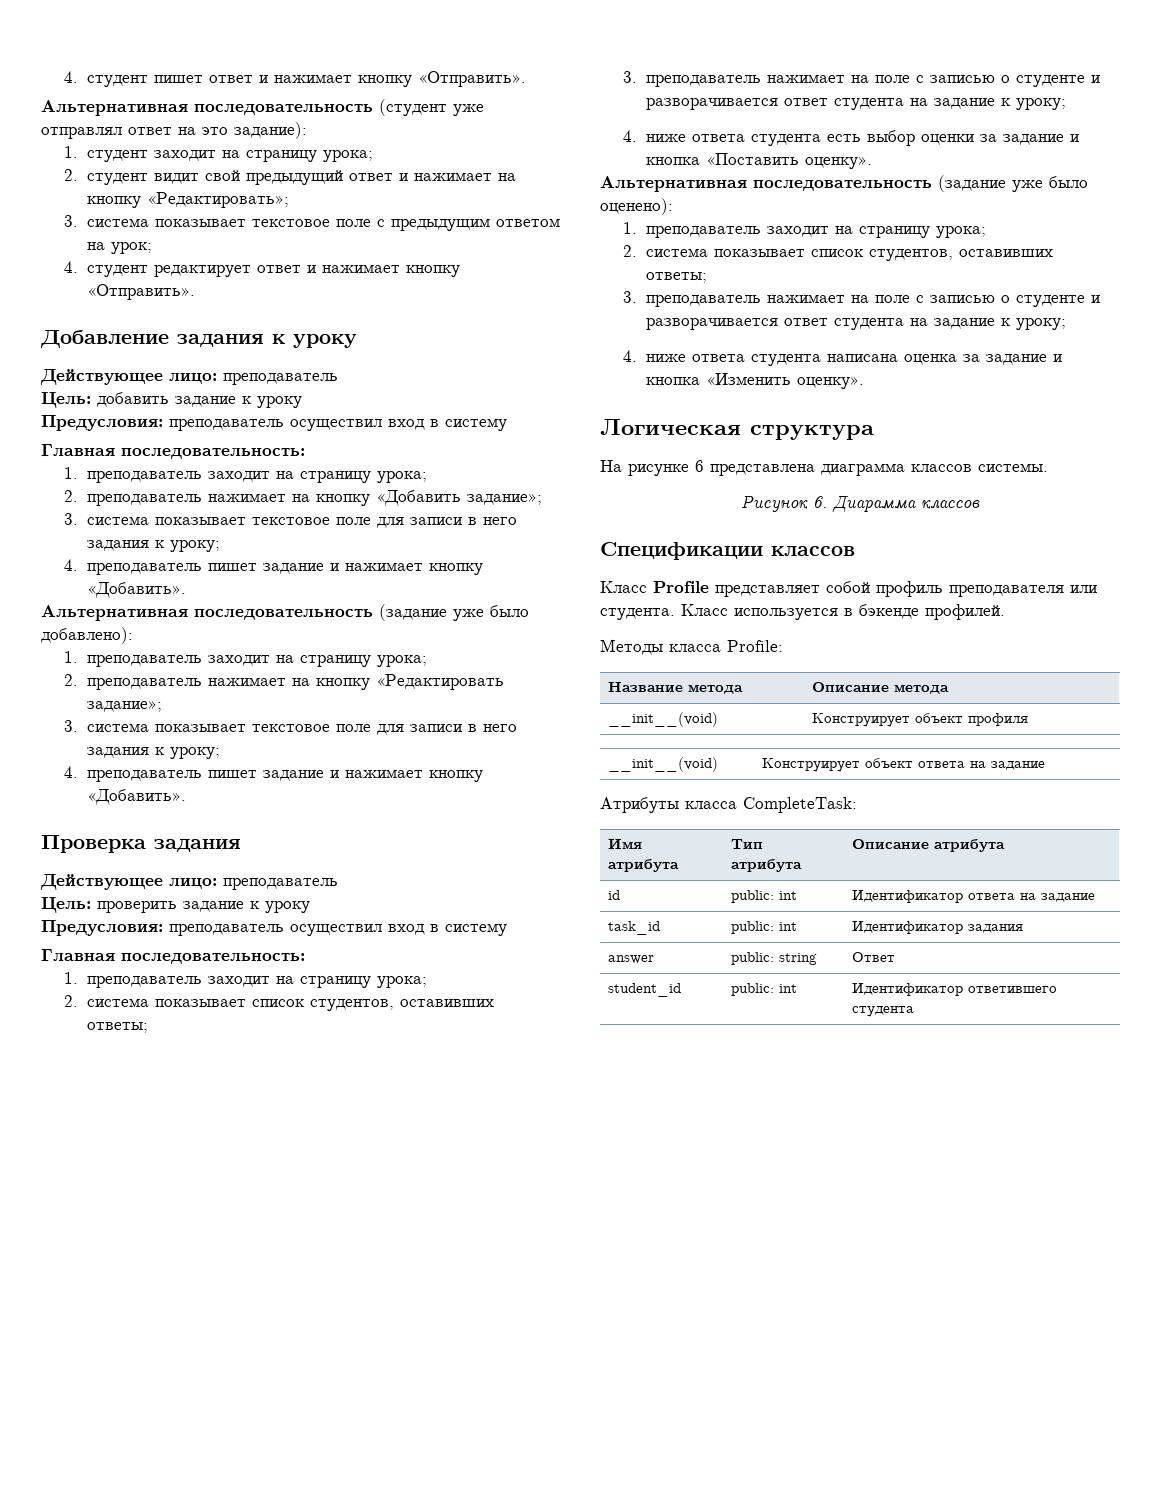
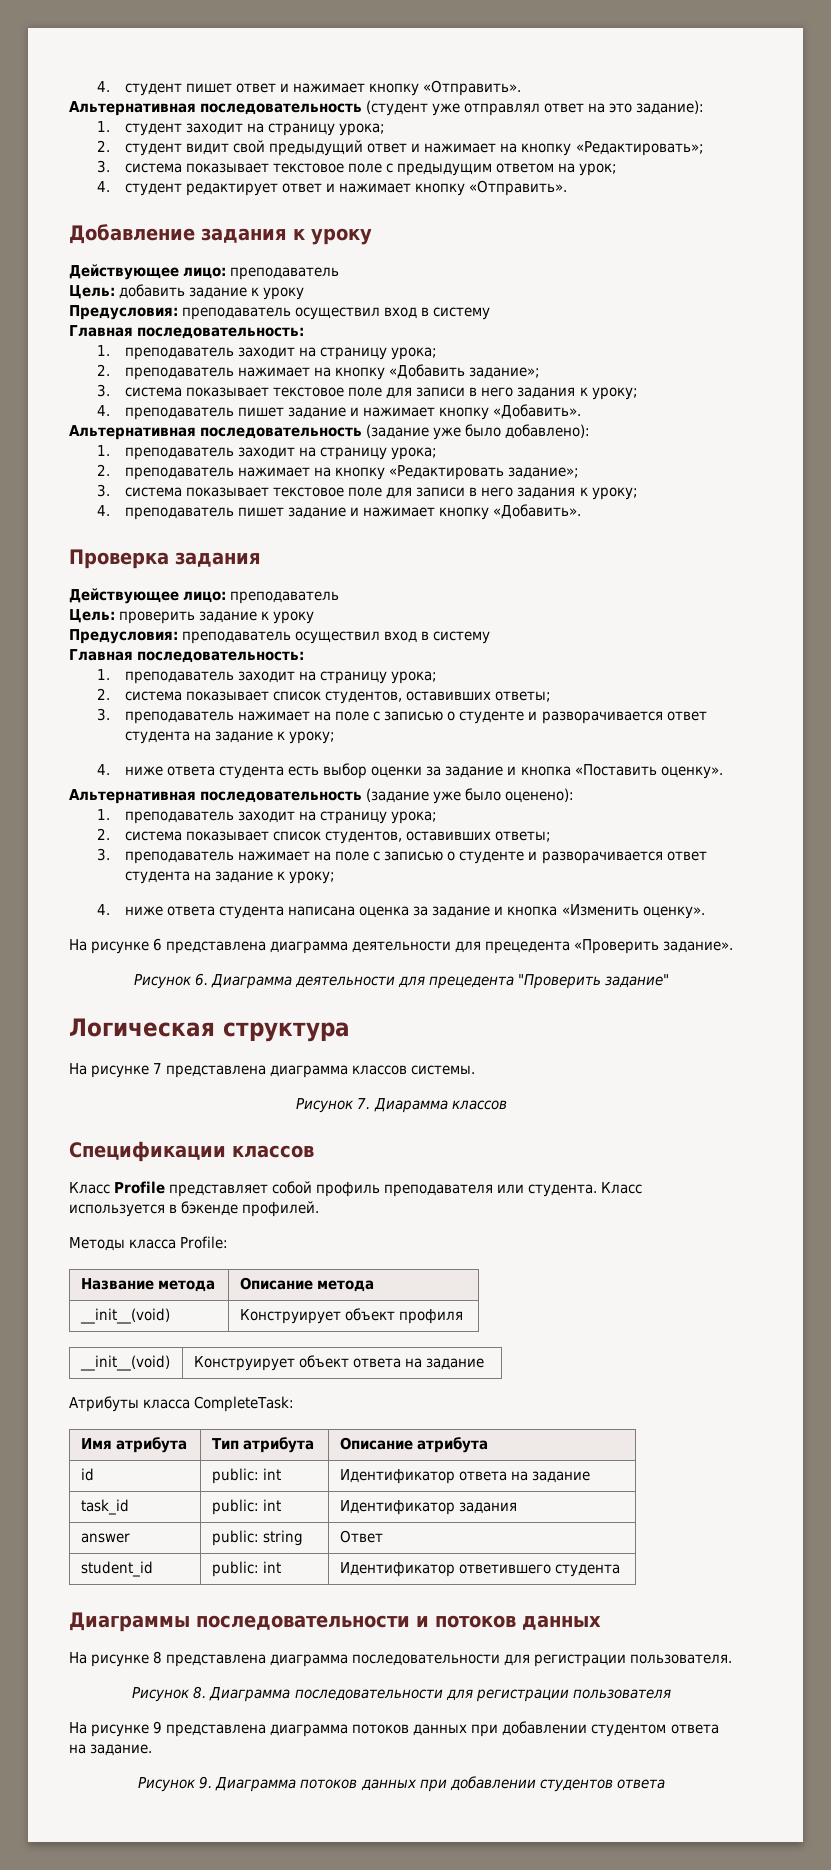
(865, 382) none -> [69,938,734,954] [133,973,670,989] // На рисунке 6 представлена диаграмма деятельности для прецедента «Проверить задание». // Рисунок 6. Диаграмма деятельности для прецедента "Проверить задание"
[695,460,704,472] 6 -> [153,1063,163,1074] 7
[813,496,827,508] 6. -> [357,1098,371,1109] 7.
(915, 1011) none -> [69,1612,601,1632] [69,1651,733,1667] [132,1686,671,1702] [69,1721,719,1737] [69,1744,153,1756] [138,1776,665,1792] // Диаграммы последовательности и потоков данных // На рисунке 8 представлена диаграмма последовательности для регистрации пользователя. // Рисунок 8. Диаграмма последовательности для регистрации пользователя // На рисунке 9 представлена диаграмма потоков данных при добавлении студентом ответа на задание. // Рисунок 9. Диаграмма потоков данных при добавлении студентов ответа

